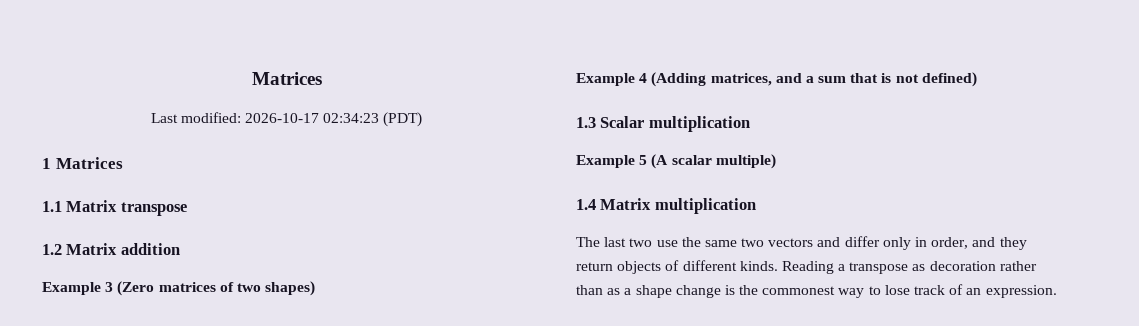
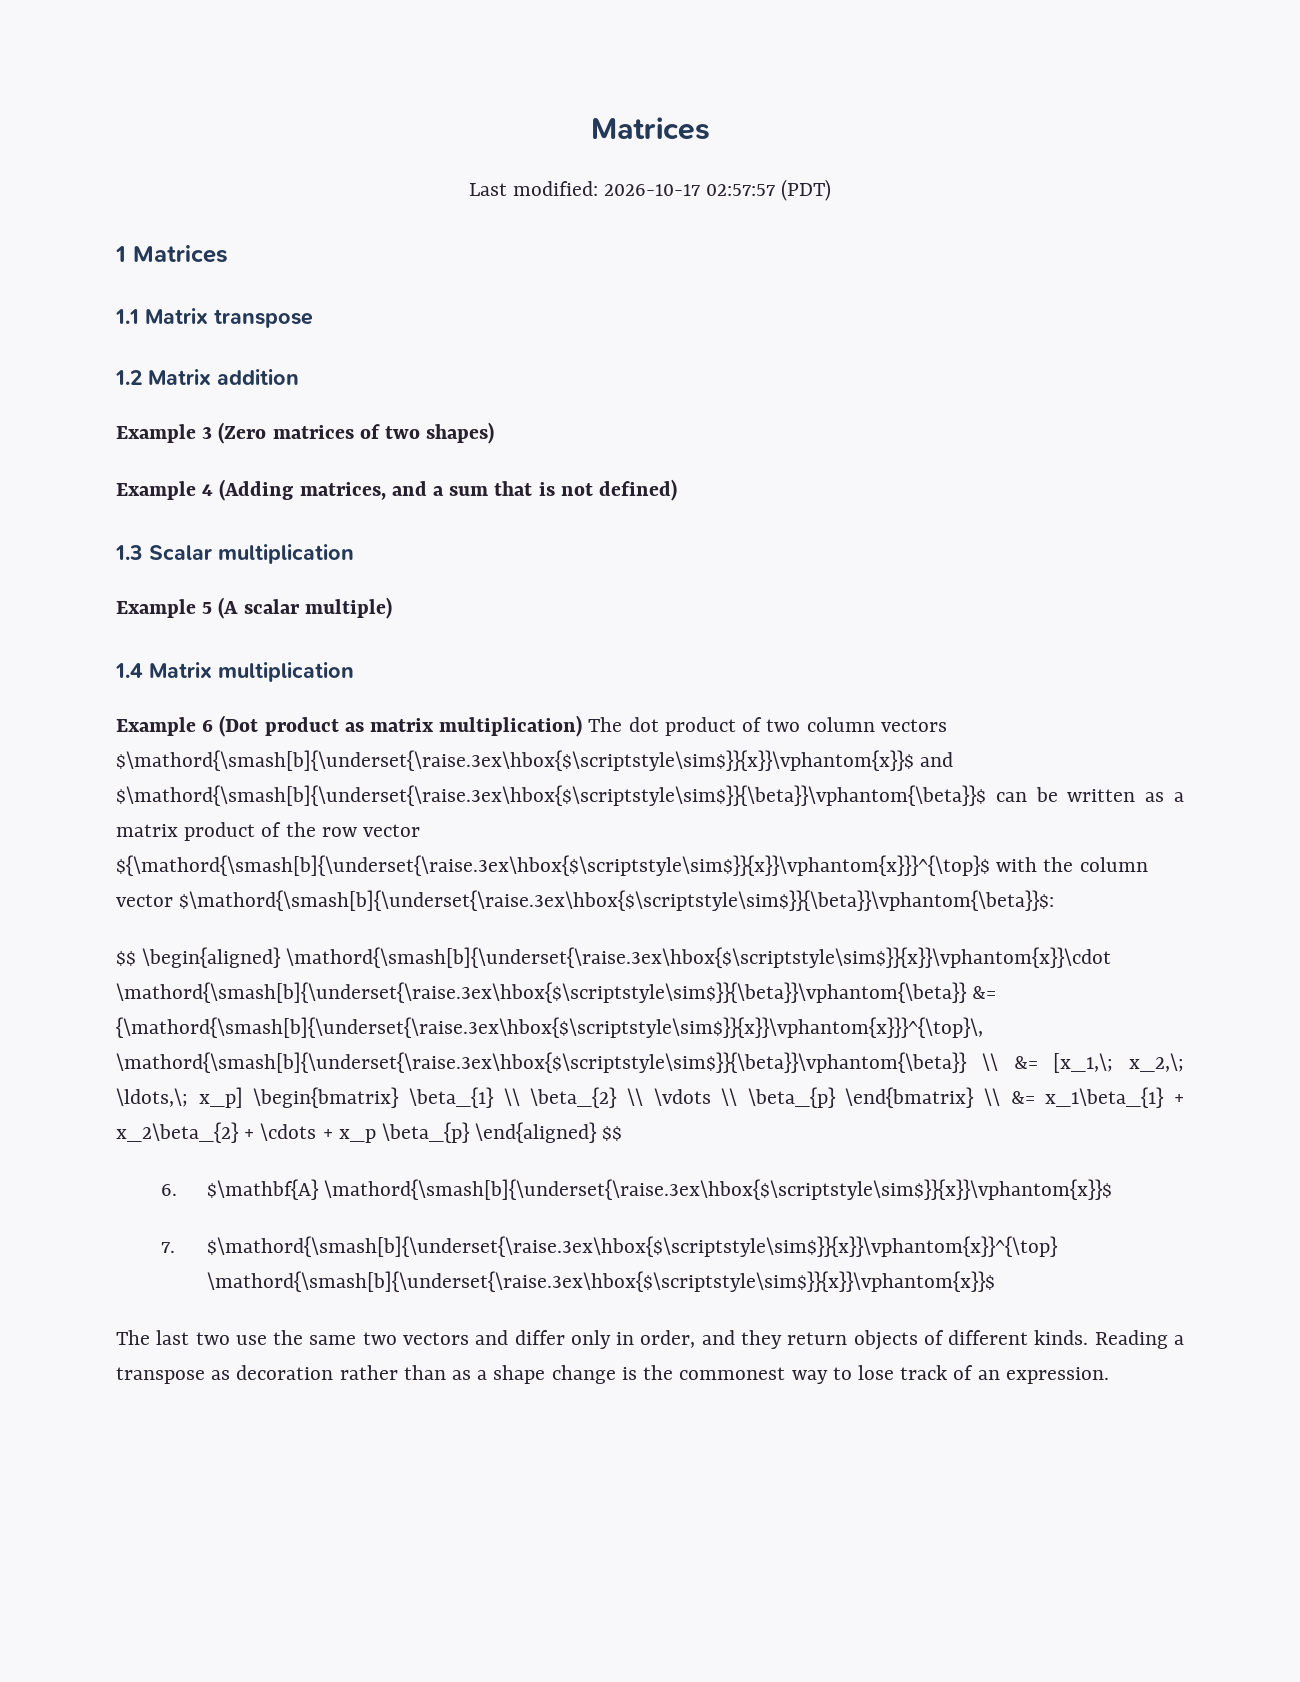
[323,113,380,123] 02:34:23 -> [706,184,776,196] 02:57:57
(756, 206) none -> [116,715,947,737] [116,750,954,771] [116,785,1184,806] [116,822,421,841] [116,855,1148,876] [116,890,1055,911] [116,947,1112,968] [116,982,997,1003] [116,1017,983,1038] [116,1052,1184,1073] [116,1087,1184,1108] [116,1122,623,1143] [161,1179,1112,1200] [161,1236,1058,1257] [206,1271,995,1292] // Example 6 (Dot product as matrix multiplication) The dot product of two column vectors $\mathord{\smash[b]{\underset{\raise.3ex\hbox{$\scriptstyle\sim$}}{x}}\vphantom{x}}$ and $\mathord{\smash[b]{\underset{\raise.3ex\hbox{$\scriptstyle\sim$}}{\beta}}\vphantom{\beta}}$ can be written as a matrix product of the row vector ${\mathord{\smash[b]{\underset{\raise.3ex\hbox{$\scriptstyle\sim$}}{x}}\vphantom{x}}}^{\top}$ with the column vector $\mathord{\smash[b]{\underset{\raise.3ex\hbox{$\scriptstyle\sim$}}{\beta}}\vphantom{\beta}}$: // $$ \begin{aligned} \mathord{\smash[b]{\underset{\raise.3ex\hbox{$\scriptstyle\sim$}}{x}}\vphantom{x}}\cdot \mathord{\smash[b]{\underset{\raise.3ex\hbox{$\scriptstyle\sim$}}{\beta}}\vphantom{\beta}} &= {\mathord{\smash[b]{\underset{\raise.3ex\hbox{$\scriptstyle\sim$}}{x}}\vphantom{x}}}^{\top}\, \mathord{\smash[b]{\underset{\raise.3ex\hbox{$\scriptstyle\sim$}}{\beta}}\vphantom{\beta}} \\ &= [x_1,\; x_2,\; \ldots,\; x_p] \begin{bmatrix} \beta_{1} \\ \beta_{2} \\ \vdots \\ \beta_{p} \end{bmatrix} \\ &= x_1\beta_{1} + x_2\beta_{2} + \cdots + x_p \beta_{p} \end{aligned} $$ // 6. $\mathbf{A} \mathord{\smash[b]{\underset{\raise.3ex\hbox{$\scriptstyle\sim$}}{x}}\vphantom{x}}$ // 7. $\mathord{\smash[b]{\underset{\raise.3ex\hbox{$\scriptstyle\sim$}}{x}}\vphantom{x}}^{\top} \mathord{\smash[b]{\underset{\raise.3ex\hbox{$\scriptstyle\sim$}}{x}}\vphantom{x}}$

